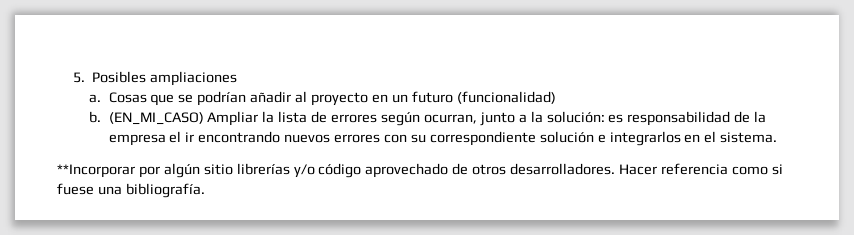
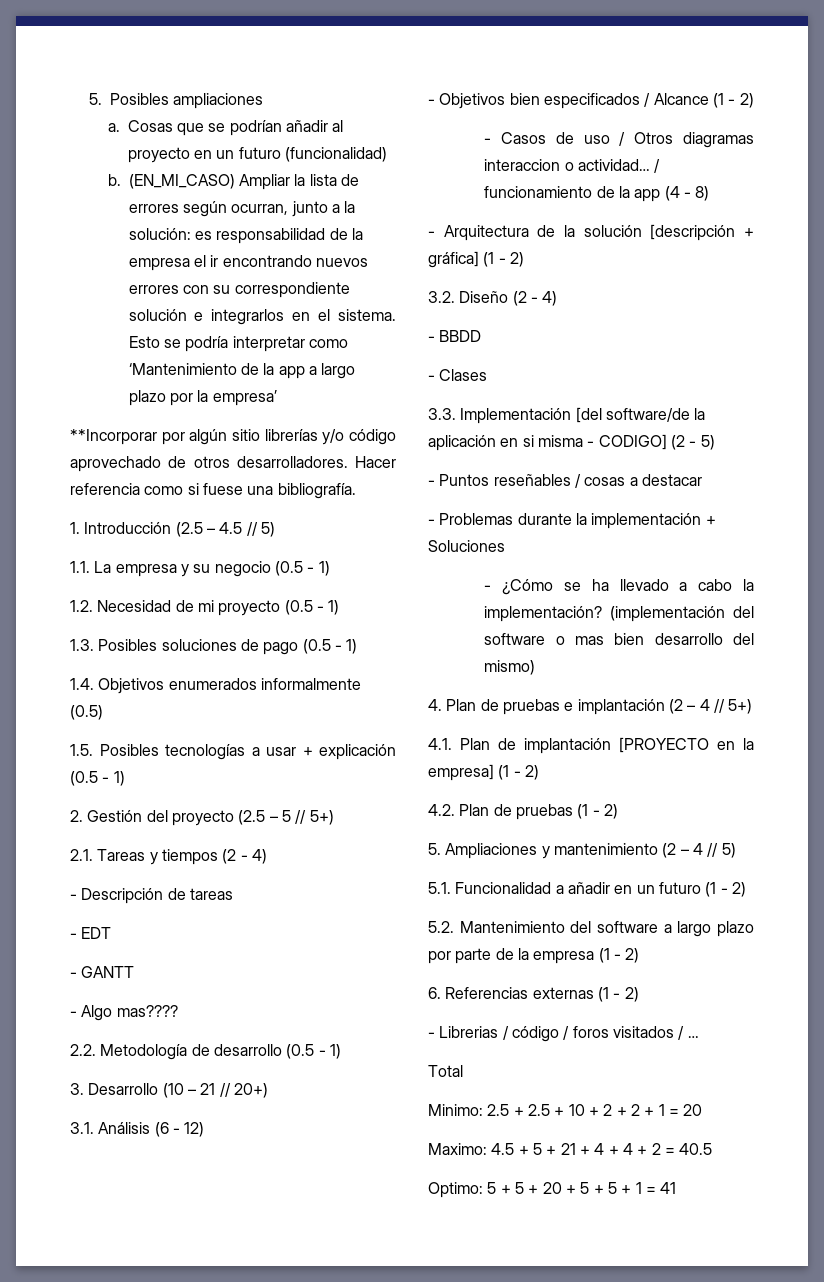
(778, 137) none -> [128,336,348,352] [128,363,356,379] [128,390,277,406] Esto se podría interpretar como ‘Mantenimiento de la app a largo plazo por la empresa’
(205, 190) none -> [70,522,275,537] [70,561,330,577] [70,600,340,616] [70,639,358,655] [70,678,361,694] [70,705,103,720] [70,744,396,760] [70,771,125,786] [70,810,334,826] [70,849,267,865] [70,888,233,904] [70,927,112,939] [70,966,135,978] [70,1005,178,1021] [70,1044,341,1060] [70,1083,268,1098] [70,1122,205,1137] [428,93,754,109] [484,132,754,148] [484,159,661,173] [484,186,710,202] [428,224,754,241] [428,251,524,268] [428,291,558,306] [428,330,482,342] [428,369,488,381] [428,407,706,424] [428,434,715,451] [428,474,702,488] [428,513,716,529] [428,540,505,552] [484,579,754,595] [484,606,754,622] [484,633,754,645] [484,660,536,675] [428,699,753,715] [428,737,754,754] [428,764,539,781] [428,804,618,820] [428,843,736,859] [428,882,746,897] [428,921,755,937] [428,948,640,964] [428,987,639,1002] [428,1026,699,1042] [428,1065,463,1077] [428,1104,703,1116] [428,1143,713,1155] [428,1182,677,1198] // 1. Introducción (2.5 – 4.5 // 5) // 1.1. La empresa y su negocio (0.5 - 1) // 1.2. Necesidad de mi proyecto (0.5 - 1) // 1.3. Posibles soluciones de pago (0.5 - 1) // 1.4. Objetivos enumerados informalmente (0.5) // 1.5. Posibles tecnologías a usar + explicación (0.5 - 1) // 2. Gestión del proyecto (2.5 – 5 // 5+) // 2.1. Tareas y tiempos (2 - 4) // - Descripción de tareas // - EDT // - GANTT // - Algo mas???? // 2.2. Metodología de desarrollo (0.5 - 1) // 3. Desarrollo (10 – 21 // 20+) // 3.1. Análisis (6 - 12) // - Objetivos bien especificados / Alcance (1 - 2) // - Casos de uso / Otros diagramas interaccion o actividad… / funcionamiento de la app (4 - 8) // - Arquitectura de la solución [descripción + gráfica] (1 - 2) // 3.2. Diseño (2 - 4) // - BBDD // - Clases // 3.3. Implementación [del software/de la aplicación en si misma - CODIGO] (2 - 5) // - Puntos reseñables / cosas a destacar // - Problemas durante la implementación + Soluciones // - ¿Cómo se ha llevado a cabo la implementación? (implementación del software o mas bien desarrollo del mismo) // 4. Plan de pruebas e implantación (2 – 4 // 5+) // 4.1. Plan de implantación [PROYECTO en la empresa] (1 - 2) // 4.2. Plan de pruebas (1 - 2) // 5. Ampliaciones y mantenimiento (2 – 4 // 5) // 5.1. Funcionalidad a añadir en un futuro (1 - 2) // 5.2. Mantenimiento del software a largo plazo por parte de la empresa (1 - 2) // 6. Referencias externas (1 - 2) // - Librerias / código / foros visitados / … // Total // Minimo: 2.5 + 2.5 + 10 + 2 + 2 + 1 = 20 // Maximo: 4.5 + 5 + 21 + 4 + 4 + 2 = 40.5 // Optimo: 5 + 5 + 20 + 5 + 5 + 1 = 41

